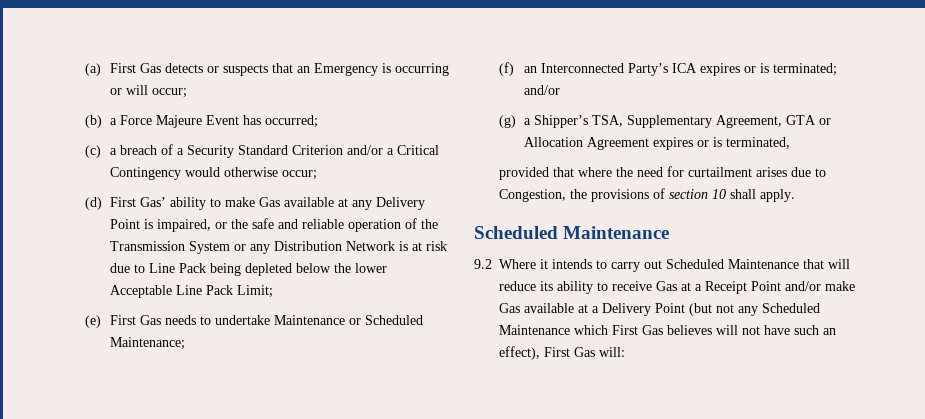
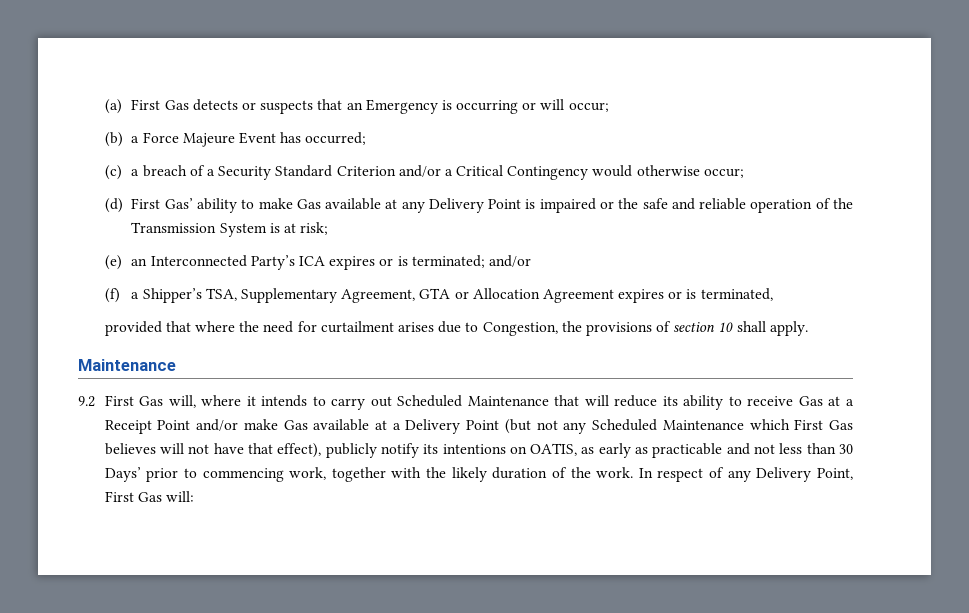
[157,219,212,232] impaired, -> [539,198,596,213] impaired
[234,241,448,254] [110,263,388,276] [110,285,274,298] [85,315,424,328] [110,337,186,350] [499,62,515,76] or any Distribution Network is at risk due to Line Pack being depleted below the lower Acceptable Line Pack Limit; // (e) First Gas needs to undertake Maintenance or Scheduled Maintenance; // (f) -> [269,222,329,235] [104,255,122,270] is at risk; // (e)
[499,115,517,128] (g) -> [104,288,120,303] (f)
[474,226,558,239] Scheduled -> (808, 328) none
[499,259,537,269] Where -> [104,395,242,408] First Gas will, where
[794,325,837,335] [499,346,541,360] such an effect), -> [247,443,853,458] [104,467,854,482] that effect), publicly notify its intentions on OATIS, as early as practicable and not less than 30 Days’ prior to commencing work, together with the likely duration of the work. In respect of any Delivery Point,

